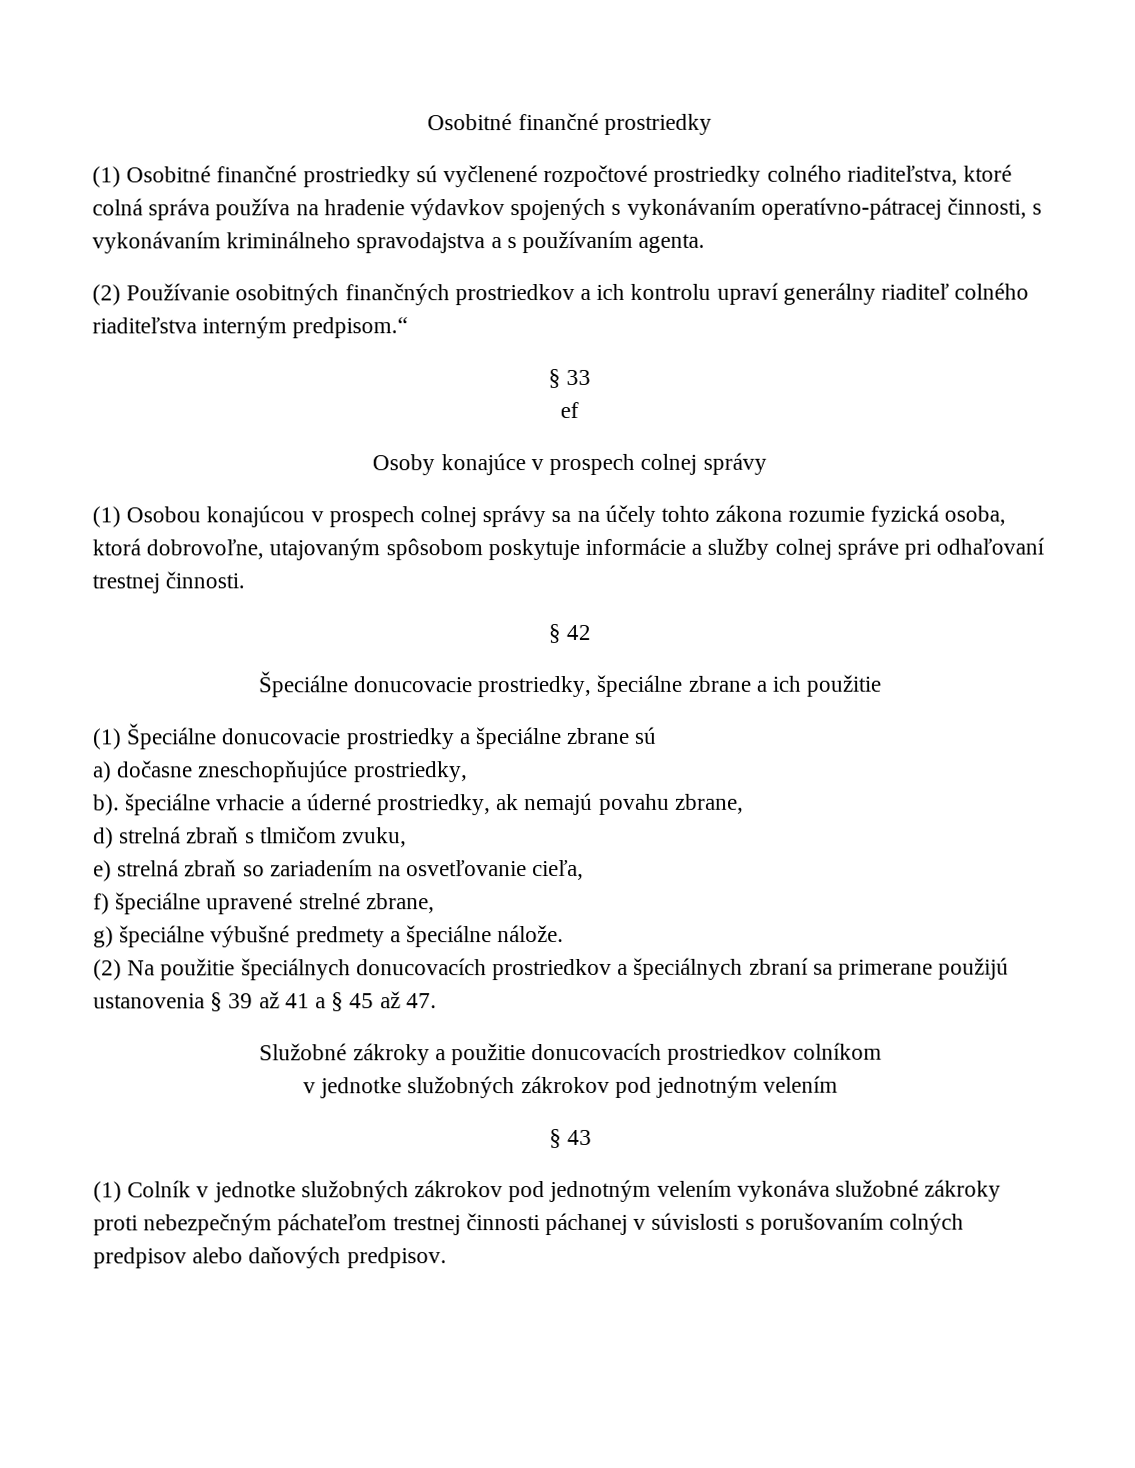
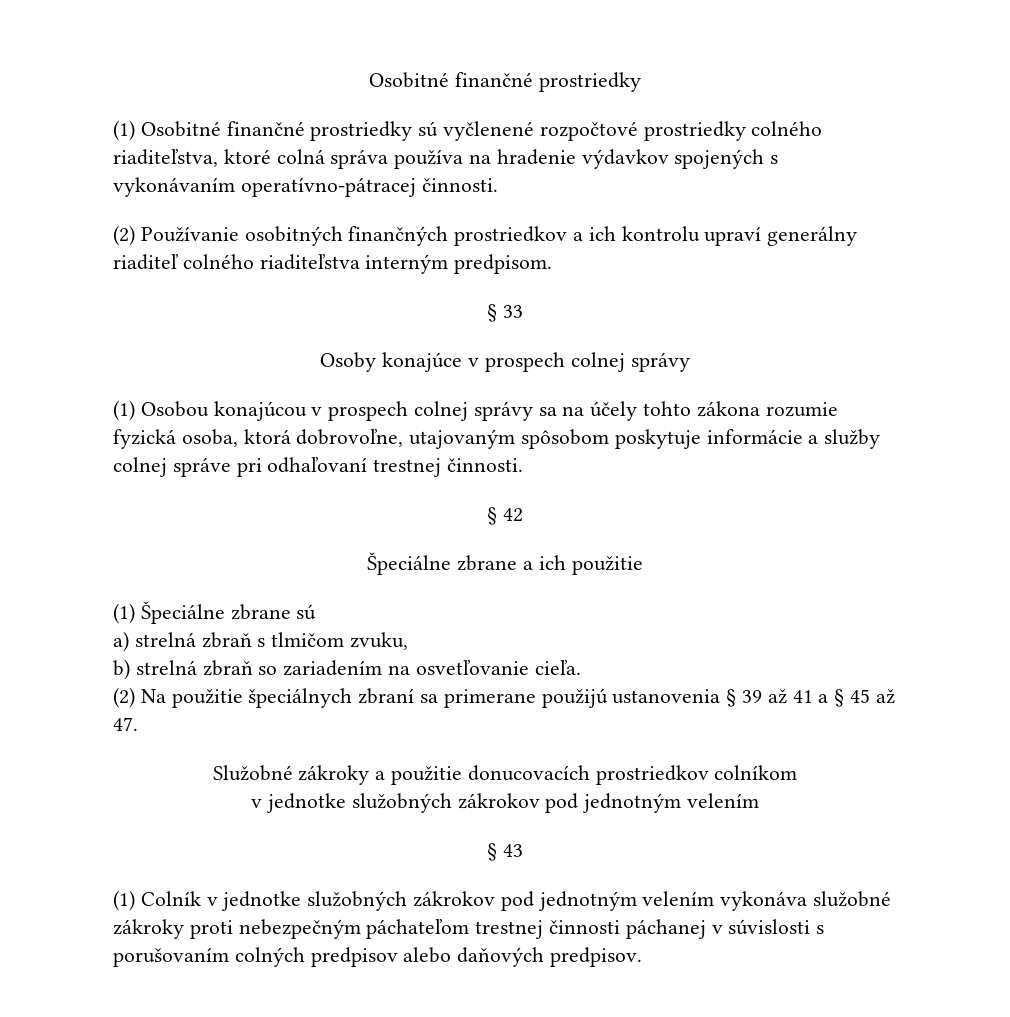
[947,197,1043,219] [92,230,706,254] činnosti, s vykonávaním kriminálneho spravodajstva a s používaním agenta. -> [421,178,498,192] činnosti.
[292,317,409,339] predpisom.“ -> [454,254,553,274] predpisom.
[560,401,579,419] // ef -> (523, 311) none
[352,674,683,698] donucovacie prostriedky, špeciálne -> (452, 563) none
[221,727,563,750] donucovacie prostriedky a špeciálne -> (225, 612) none
[117,760,468,783] [93,792,744,816] [93,827,114,849] dočasne zneschopňujúce prostriedky, // b). špeciálne vrhacie a úderné prostriedky, ak nemajú povahu zbrane, // d) -> (129, 641) none
[93,860,112,882] e) -> [113,659,130,680] b)
[532,859,585,881] [93,892,435,915] [93,925,565,948] cieľa, // f) špeciálne upravené strelné zbrane, // g) špeciálne výbušné predmety a špeciálne nálože. -> [534,660,581,675] cieľa.
[355,957,744,981] donucovacích prostriedkov a špeciálnych -> (353, 698) none

